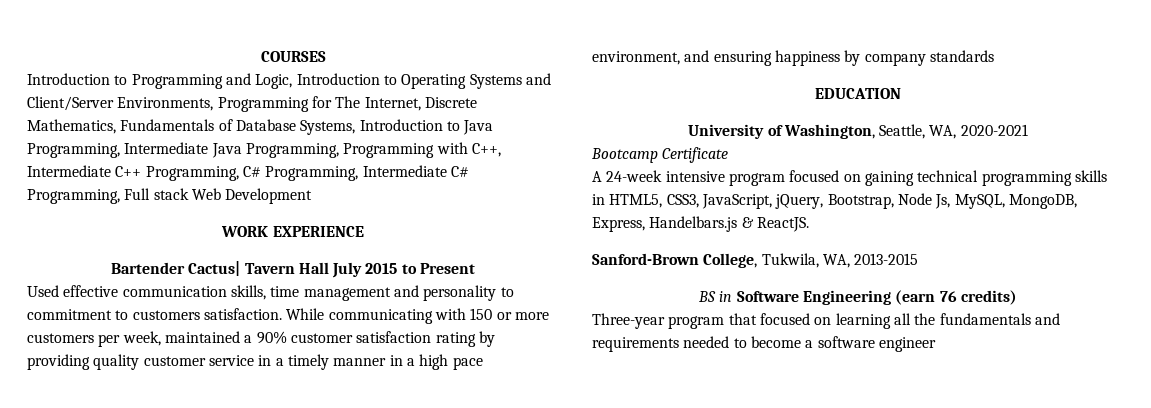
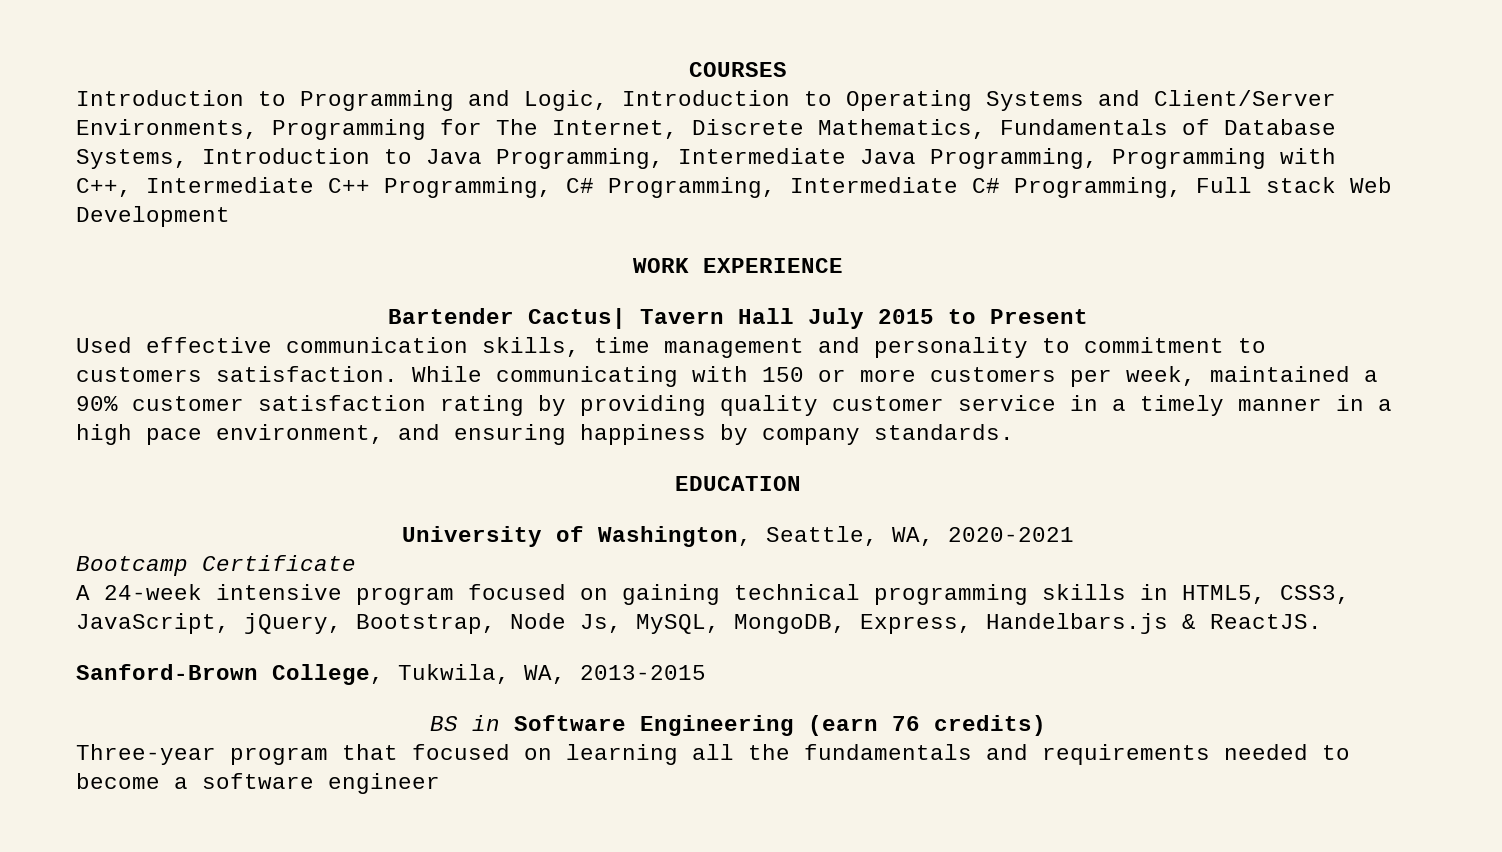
[929,50,994,62] standards -> [874,424,1014,440] standards.

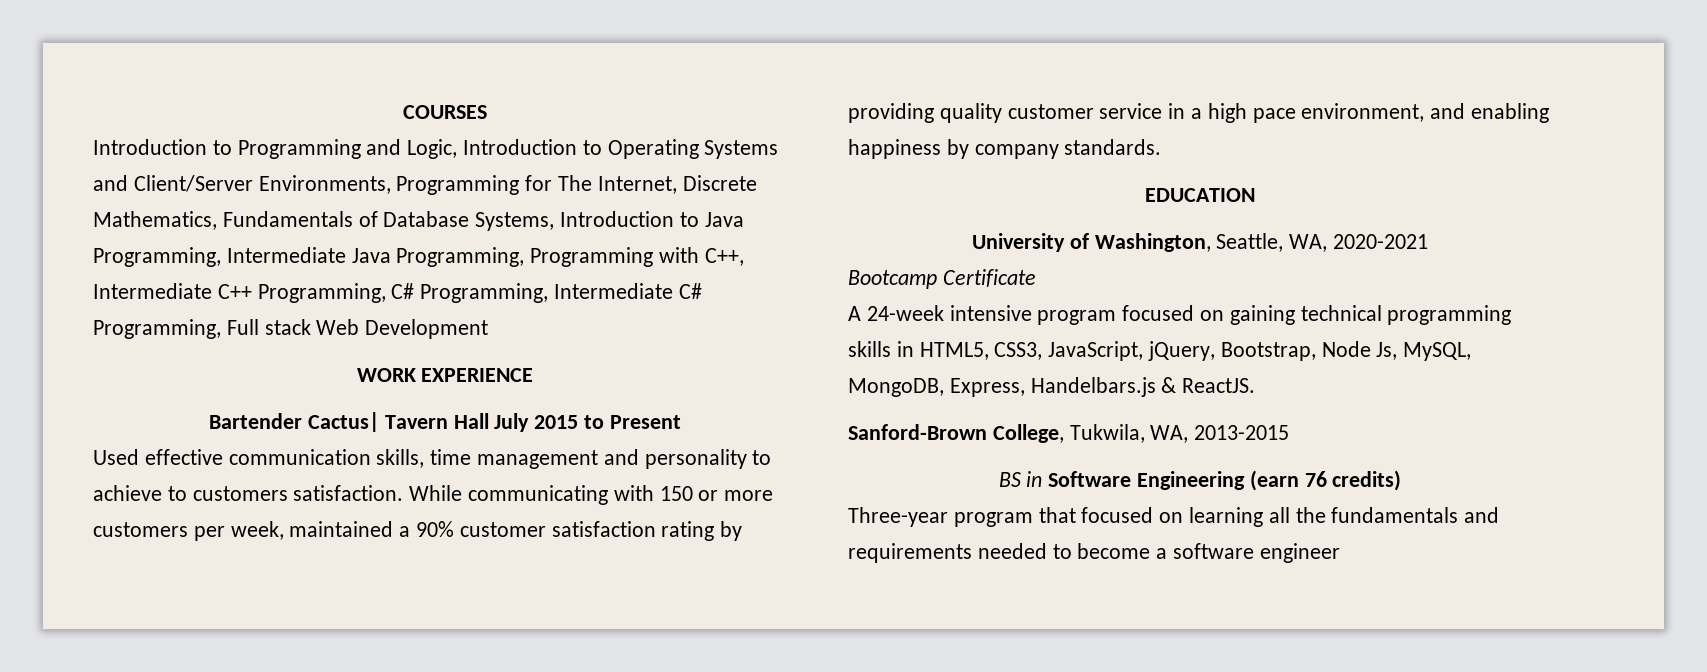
[1084,337,1224,353] commitment -> [93,485,162,501] achieve
[1140,395,1392,416] timely manner in a -> (1203, 113) none
[454,424,566,445] ensuring -> [1471,103,1550,123] enabling

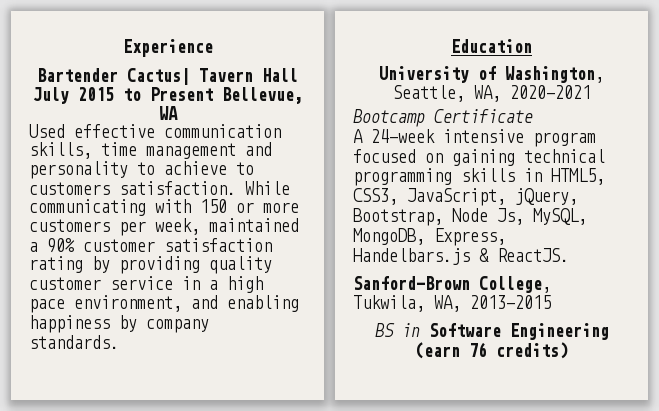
[403,105,487,119] [93,139,779,159] [93,175,757,195] [93,211,744,231] [93,247,744,267] [93,283,702,303] [93,319,489,339] [356,368,534,382] COURSES // Introduction to Programming and Logic, Introduction to Operating Systems and Client/Server Environments, Programming for The Internet, Discrete Mathematics, Fundamentals of Database Systems, Introduction to Java Programming, Intermediate Java Programming, Programming with C++, Intermediate C++ Programming, C# Programming, Intermediate C# Programming, Full stack Web Development // WORK EXPERIENCE -> [122,39,213,57] Experience
(681, 422) none -> [221,87,303,104] [158,106,178,120] Bellevue, WA
[1145,188,1255,202] EDUCATION -> [451,39,532,53] Education
[848,507,1500,527] [848,543,1340,563] // Three-year program that focused on learning all the fundamentals and requirements needed to become a software engineer -> (568, 350) none

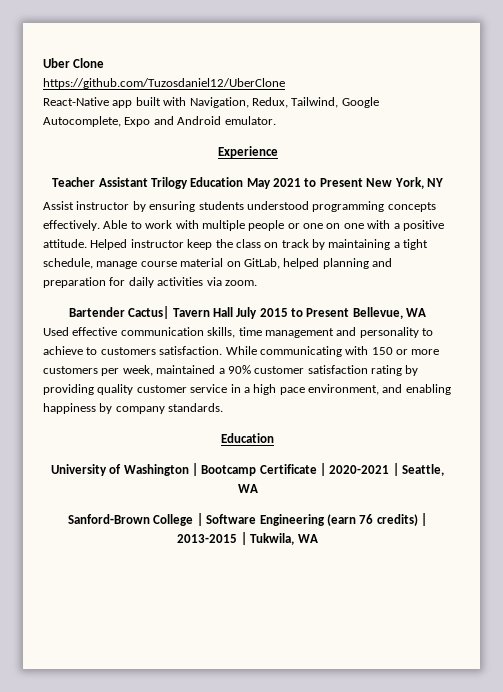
[122,39,213,57] Experience -> [43,58,105,68] [43,78,285,89] [43,97,379,108] [43,116,276,127] [217,146,278,158] [52,177,443,189] [43,201,436,212] [43,220,444,231] [43,239,429,250] [43,258,392,269] [43,277,257,288] Uber Clone // https://github.com/Tuzosdaniel12/UberClone // React-Native app built with Navigation, Redux, Tailwind, Google Autocomplete, Expo and Android emulator. // Experience // Teacher Assistant Trilogy Education May 2021 to Present New York, NY // Assist instructor by ensuring students understood programming concepts effectively. Able to work with multiple people or one on one with a positive attitude. Helped instructor keep the class on track by maintaining a tight schedule, manage course material on GitLab, helped planning and preparation for daily activities via zoom.
[505,66,604,83] [392,85,591,102] [353,109,533,127] [353,129,596,147] [353,149,605,166] [353,168,605,186] [353,188,578,206] [353,208,587,226] [353,228,506,246] [353,248,569,265] [353,276,551,293] [353,295,551,312] [374,323,420,337] Washington, Seattle, WA, 2020-2021 // Bootcamp Certificate // A 24-week intensive program focused on gaining technical programming skills in HTML5, CSS3, JavaScript, jQuery, Bootstrap, Node Js, MySQL, MongoDB, Express, Handelbars.js & ReactJS. // Sanford-Brown College, Tukwila, WA, 2013-2015 // BS in -> [123,463,445,476] [237,484,258,493] [68,513,203,526] Washington | Bootcamp Certificate | 2020-2021 | Seattle, WA // Sanford-Brown College |
(568, 350) none -> [421,513,427,526] [177,532,318,545] | 2013-2015 | Tukwila, WA

